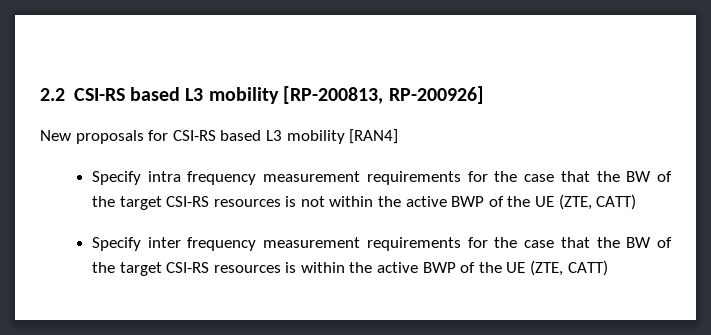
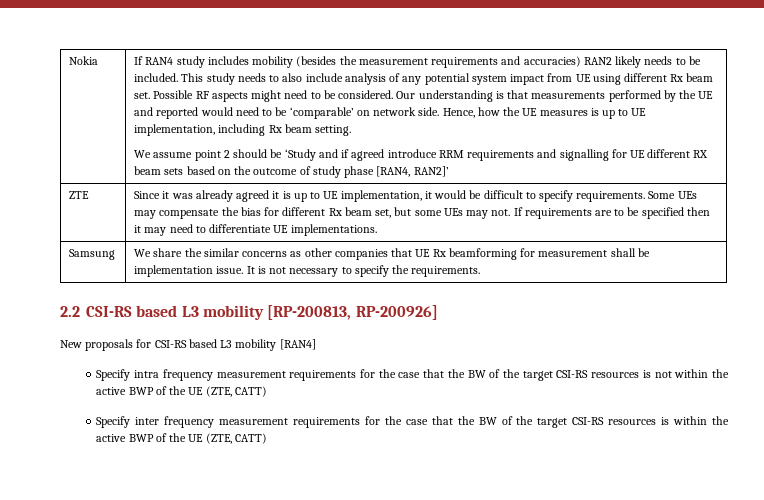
(40, 94) none -> [69,56,99,65] [134,56,701,68] [134,73,714,85] [134,90,714,102] [134,107,647,119] [134,124,352,136] [134,149,709,161] [134,166,449,178] [69,191,90,199] [134,190,697,202] [134,207,710,219] [134,224,377,236] [69,249,116,260] [134,248,650,260] [134,265,481,277] Nokia | If RAN4 study includes mobility (besides the measurement requirements and accuracies) RAN2 likely needs to be included. This study needs to also include analysis of any potential system impact from UE using different Rx beam set. Possible RF aspects might need to be considered. Our understanding is that measurements performed by the UE and reported would need to be ‘comparable’ on network side. Hence, how the UE measures is up to UE implementation, including Rx beam setting. // We assume point 2 should be ‘Study and if agreed introduce RRM requirements and signalling for UE different RX beam sets based on the outcome of study phase [RAN4, RAN2]’ // ZTE | Since it was already agreed it is up to UE implementation, it would be difficult to specify requirements. Some UEs may compensate the bias for different Rx beam set, but some UEs may not. If requirements are to be specified then it may need to differentiate UE implementations. // Samsung | We share the similar concerns as other companies that UE Rx beamforming for measurement shall be implementation issue. It is not necessary to specify the requirements. //

